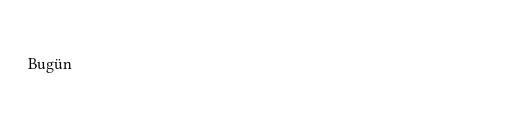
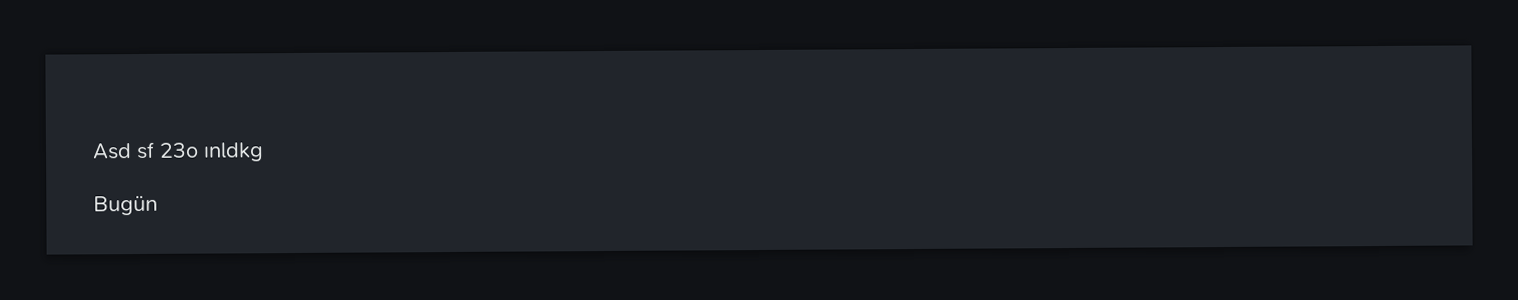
(28, 65) none -> [92,141,264,162] Asd sf 23o ınldkg //

